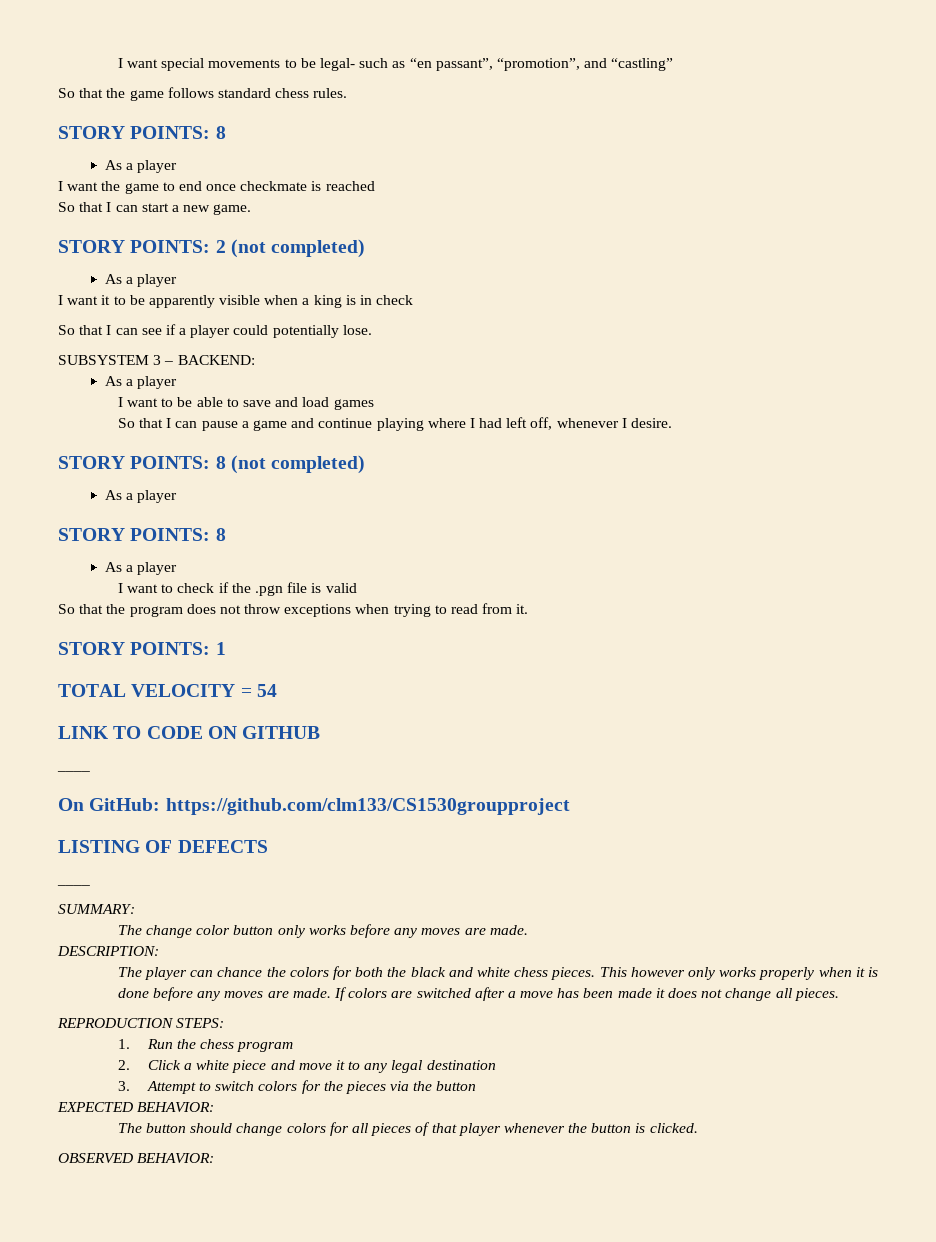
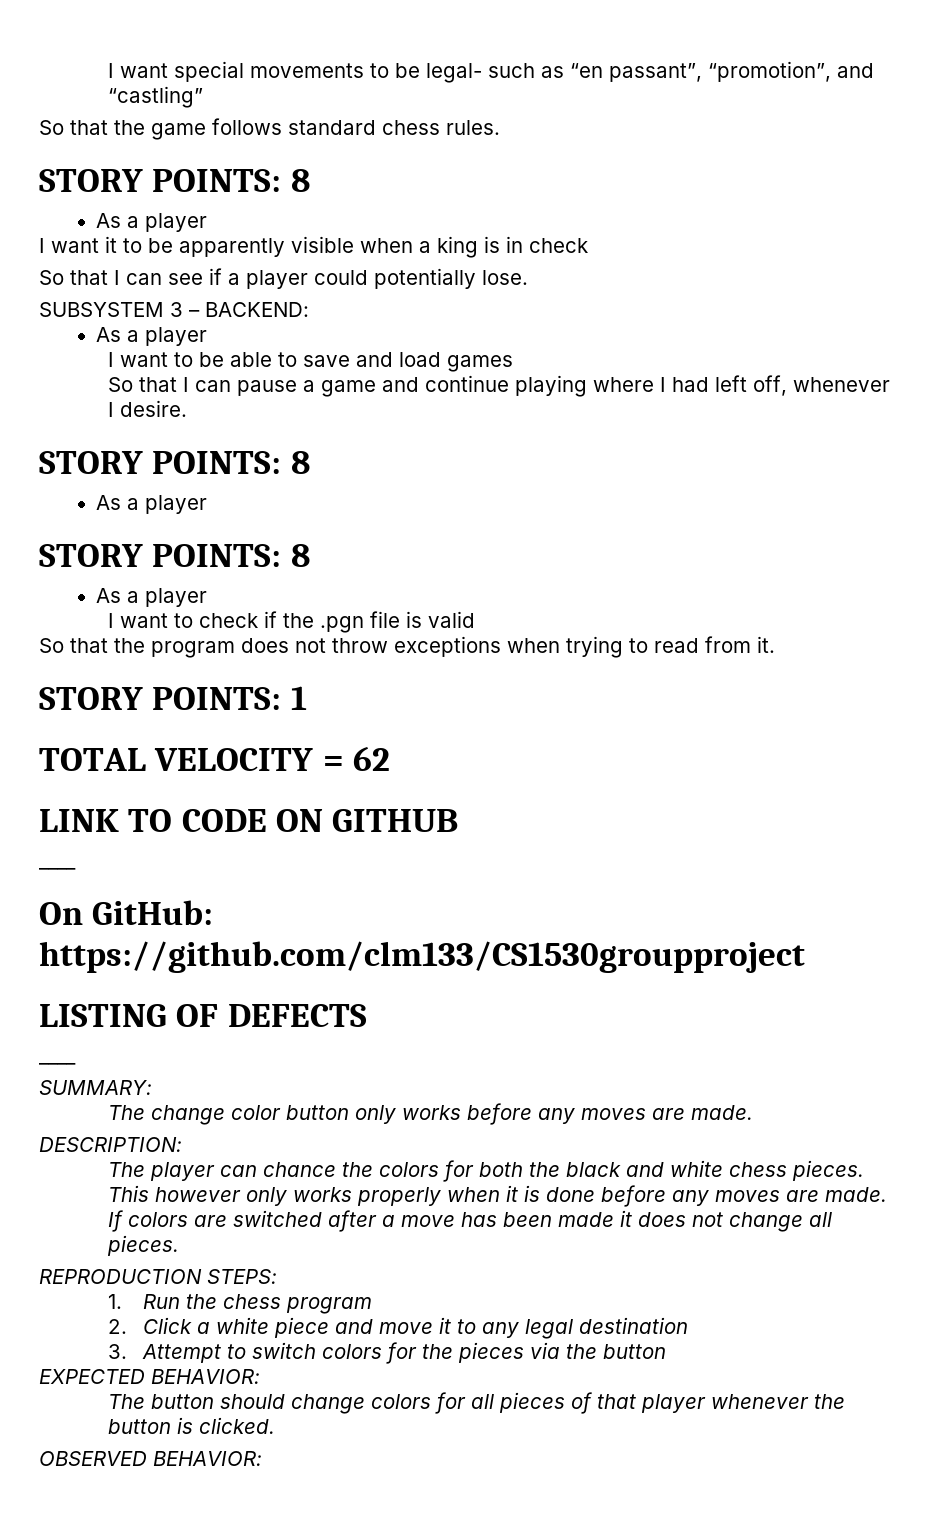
[58,181,375,194] [58,202,252,215] [58,239,366,258] [104,274,178,287] // I want the game to end once checkmate is reached // So that I can start a new game. // STORY POINTS: 2 (not completed) // As a player -> (208, 222) none
[230,455,366,474] (not completed) -> (310, 462) none
[256,684,277,697] 54 -> [352,746,390,771] 62

